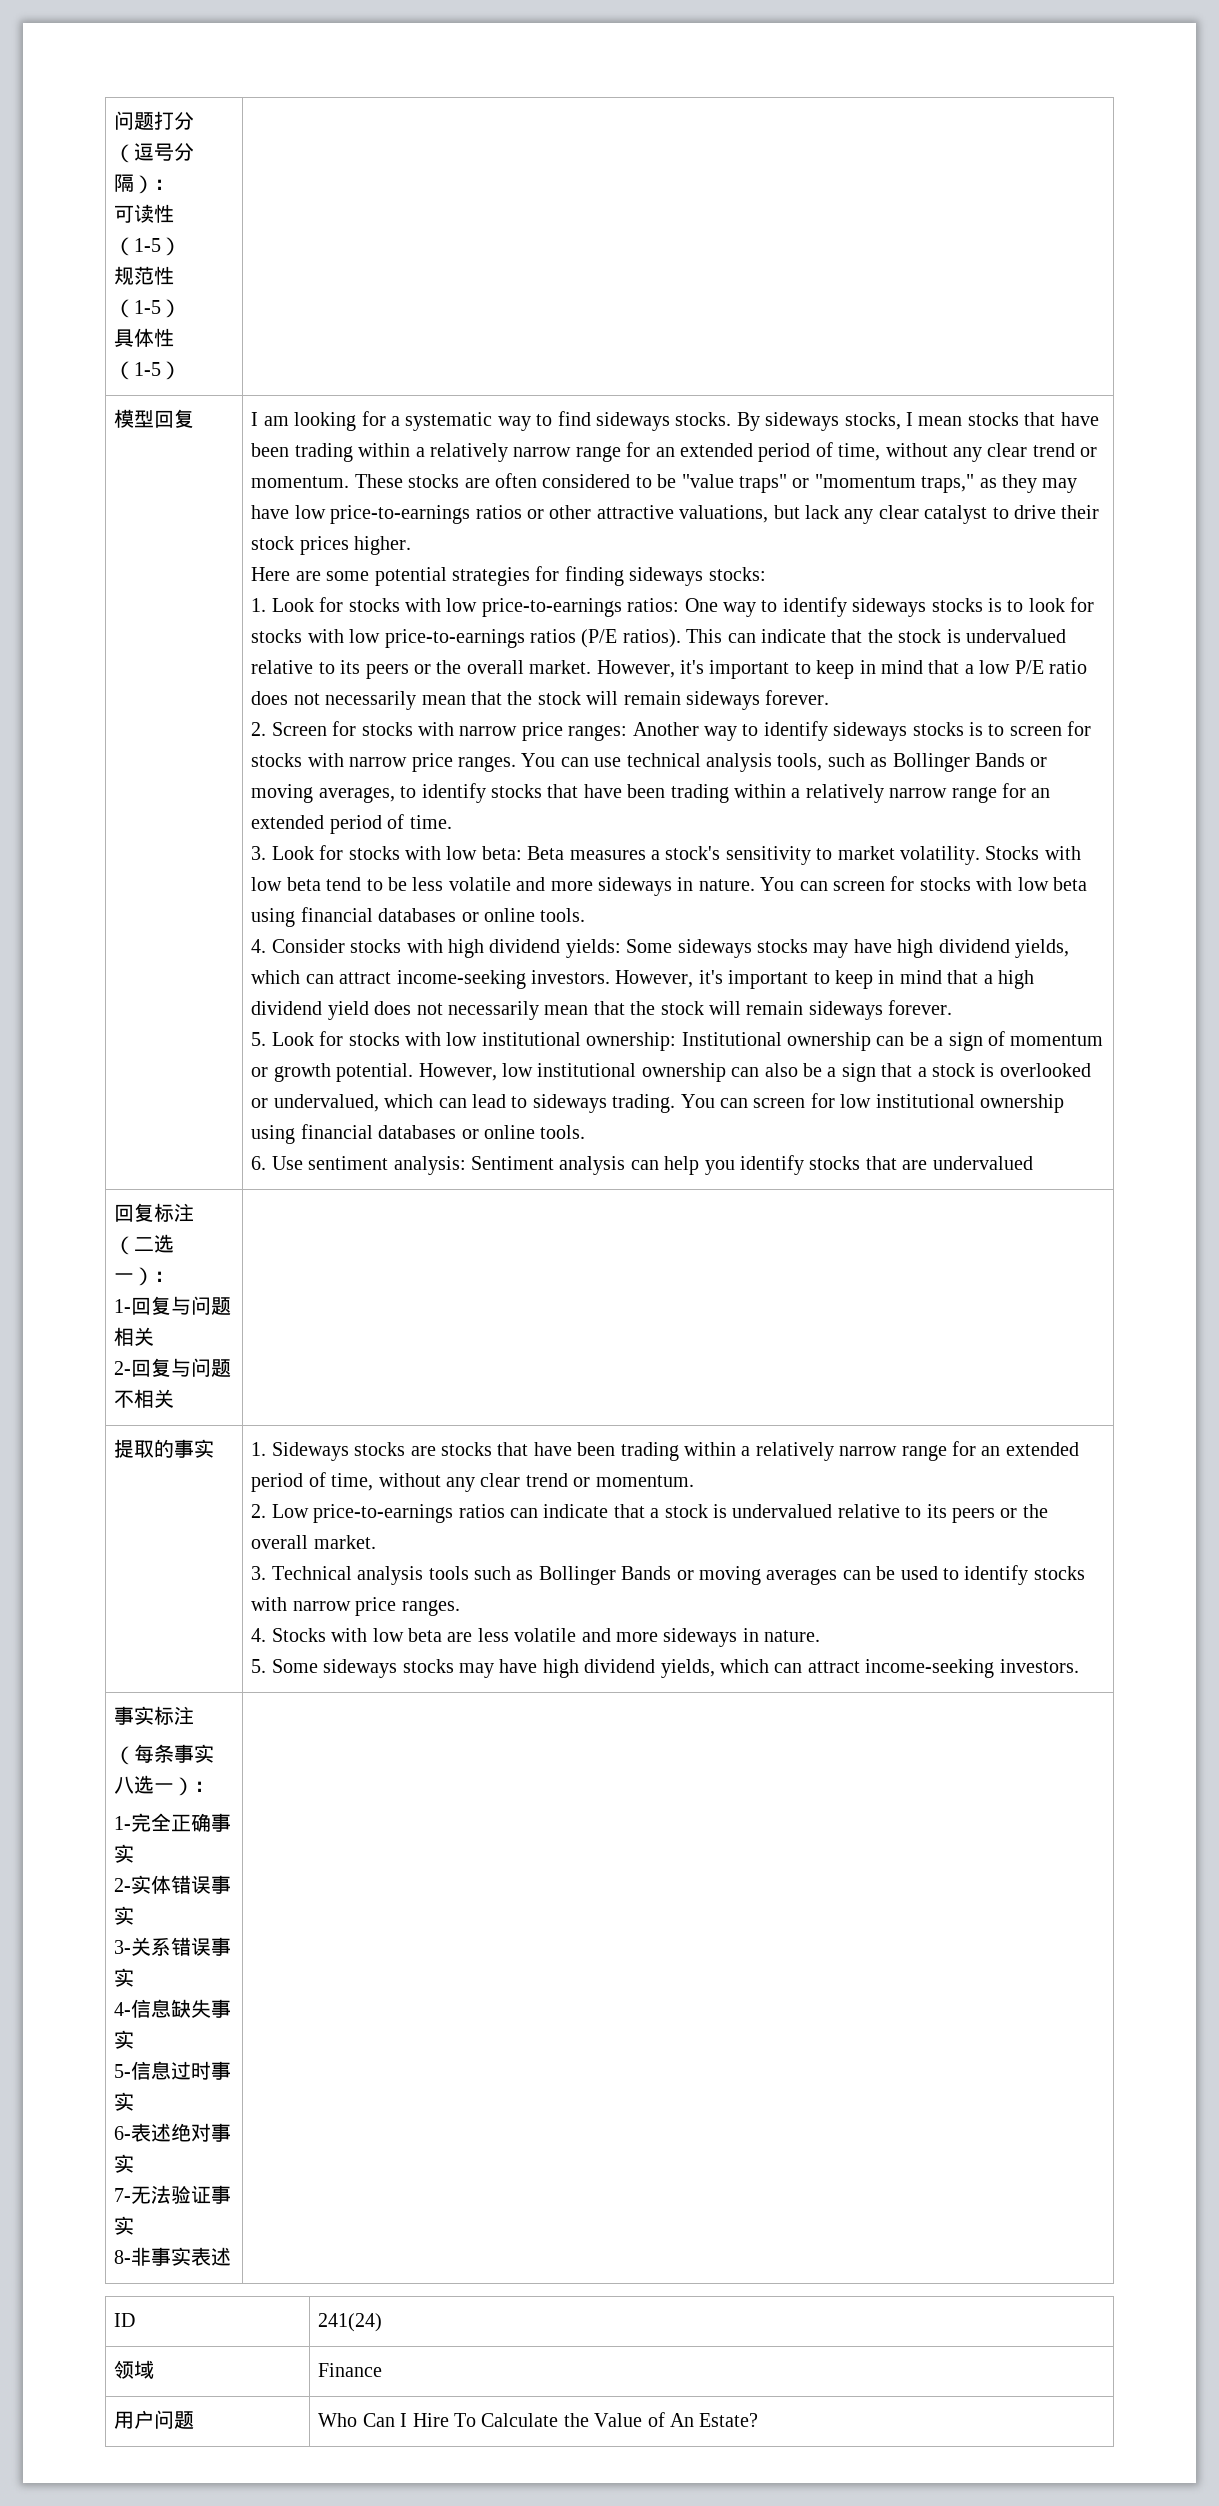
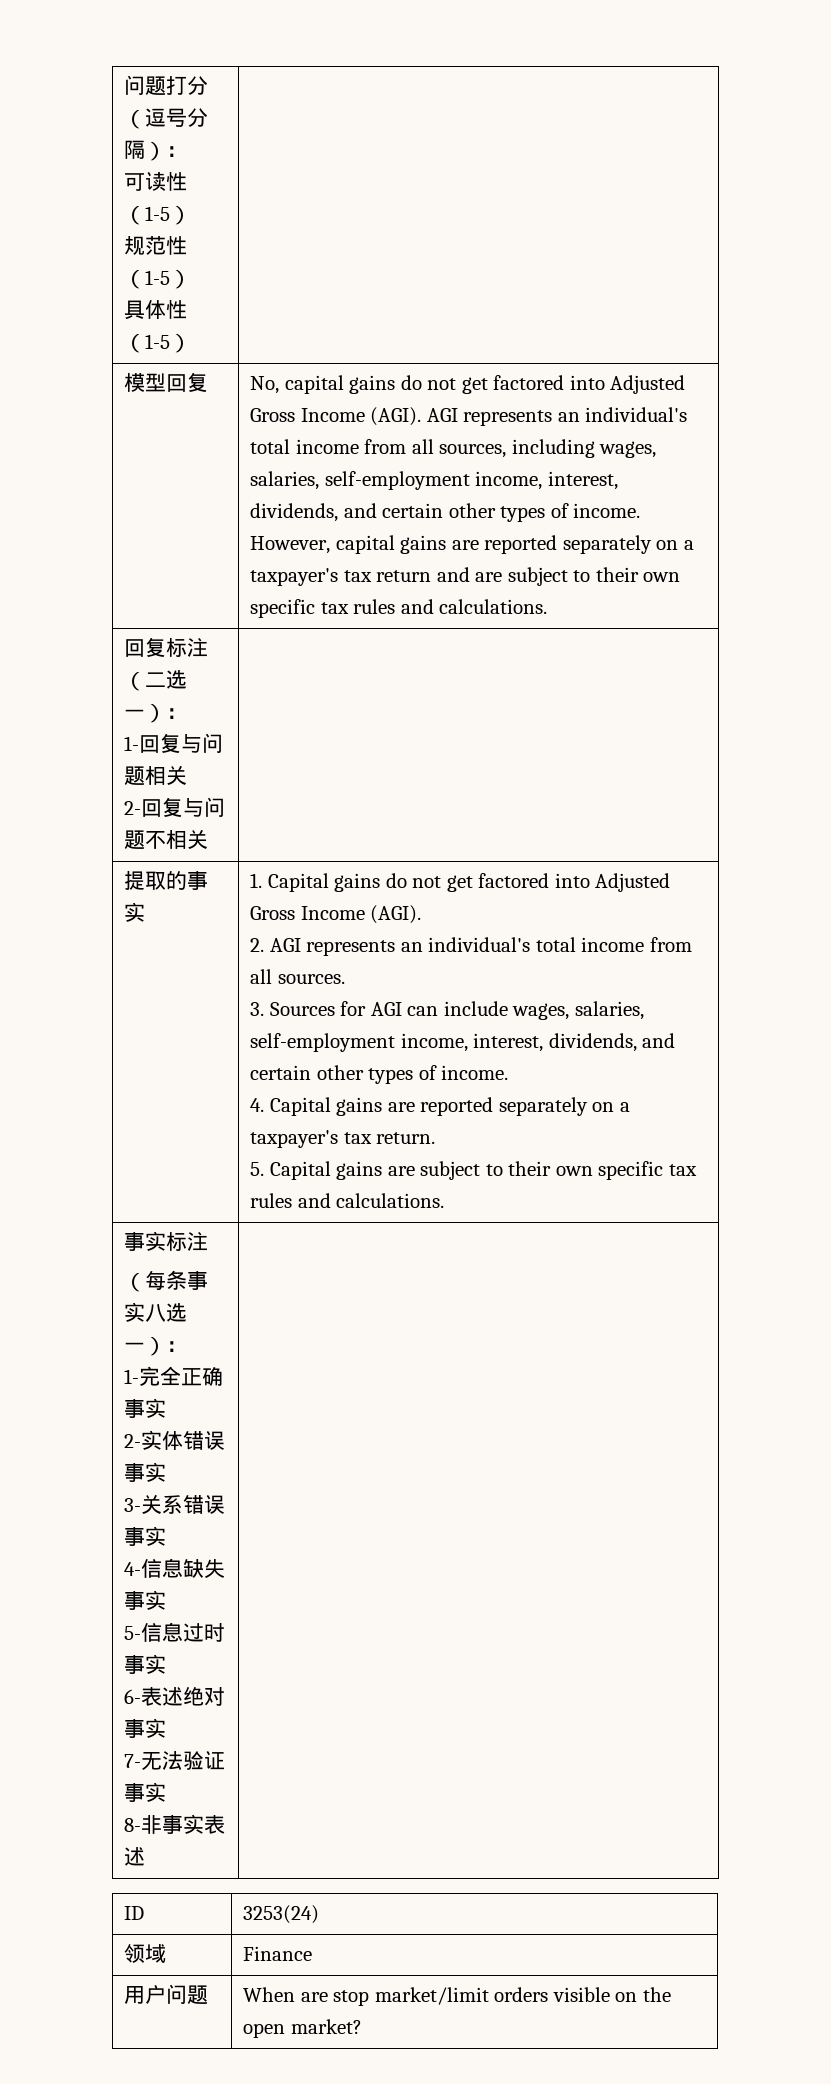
[251,411,1099,431] [251,442,1098,462] [251,473,1078,493] [251,505,1100,524] [251,536,412,555] [251,566,766,586] [251,597,1095,617] [251,629,1066,648] [251,660,1087,679] [251,690,830,710] [251,721,1092,741] [251,753,1048,772] [251,783,1051,803] [251,814,452,834] [251,845,1081,865] [251,876,1087,896] [251,907,586,927] [251,939,1069,958] [251,970,1034,989] [251,1000,953,1020] [251,1031,1104,1051] [251,1063,1091,1082] [251,1093,1064,1113] [251,1124,586,1144] [251,1155,1033,1175] I am looking for a systematic way to find sideways stocks. By sideways stocks, I mean stocks that have been trading within a relatively narrow range for an extended period of time, without any clear trend or momentum. These stocks are often considered to be "value traps" or "momentum traps," as they may have low price-to-earnings ratios or other attractive valuations, but lack any clear catalyst to drive their stock prices higher. // Here are some potential strategies for finding sideways stocks: // 1. Look for stocks with low price-to-earnings ratios: One way to identify sideways stocks is to look for stocks with low price-to-earnings ratios (P/E ratios). This can indicate that the stock is undervalued relative to its peers or the overall market. However, it's important to keep in mind that a low P/E ratio does not necessarily mean that the stock will remain sideways forever. // 2. Screen for stocks with narrow price ranges: Another way to identify sideways stocks is to screen for stocks with narrow price ranges. You can use technical analysis tools, such as Bollinger Bands or moving averages, to identify stocks that have been trading within a relatively narrow range for an extended period of time. // 3. Look for stocks with low beta: Beta measures a stock's sensitivity to market volatility. Stocks with low beta tend to be less volatile and more sideways in nature. You can screen for stocks with low beta using financial databases or online tools. // 4. Consider stocks with high dividend yields: Some sideways stocks may have high dividend yields, which can attract income-seeking investors. However, it's important to keep in mind that a high dividend yield does not necessarily mean that the stock will remain sideways forever. // 5. Look for stocks with low institutional ownership: Institutional ownership can be a sign of momentum or growth potential. However, low institutional ownership can also be a sign that a stock is overlooked or undervalued, which can lead to sideways trading. You can screen for low institutional ownership using financial databases or online tools. // 6. Use sentiment analysis: Sentiment analysis can help you identify stocks that are undervalued -> [250,375,686,394] [250,407,688,426] [250,439,657,458] [250,471,618,490] [250,503,641,522] [250,535,694,554] [250,567,681,586] [250,599,548,618] No, capital gains do not get factored into Adjusted Gross Income (AGI). AGI represents an individual's total income from all sources, including wages, salaries, self-employment income, interest, dividends, and certain other types of income. However, capital gains are reported separately on a taxpayer's tax return and are subject to their own specific tax rules and calculations.
[271,1441,1079,1461] [251,1472,694,1492] [251,1504,1048,1523] [251,1535,376,1549] [251,1565,1085,1585] [251,1597,460,1616] [251,1628,821,1647] [251,1659,1079,1678] Sideways stocks are stocks that have been trading within a relatively narrow range for an extended period of time, without any clear trend or momentum. // 2. Low price-to-earnings ratios can indicate that a stock is undervalued relative to its peers or the overall market. // 3. Technical analysis tools such as Bollinger Bands or moving averages can be used to identify stocks with narrow price ranges. // 4. Stocks with low beta are less volatile and more sideways in nature. // 5. Some sideways stocks may have high dividend yields, which can attract income-seeking investors. -> [267,873,671,892] [250,905,422,924] [250,937,692,956] [250,969,345,984] [250,1001,644,1020] [250,1033,676,1052] [250,1065,509,1084] [250,1097,630,1116] [250,1130,436,1148] [250,1161,697,1180] [250,1193,445,1208] Capital gains do not get factored into Adjusted Gross Income (AGI). // 2. AGI represents an individual's total income from all sources. // 3. Sources for AGI can include wages, salaries, self-employment income, interest, dividends, and certain other types of income. // 4. Capital gains are reported separately on a taxpayer's tax return. // 5. Capital gains are subject to their own specific tax rules and calculations.
[318,2313,383,2332] 241(24) -> [243,1905,320,1924] 3253(24)
[318,2412,759,2427] Who Can I Hire To Calculate the Value of An Estate? -> [243,1987,671,2006] [243,2019,362,2038] When are stop market/limit orders visible on the open market?

